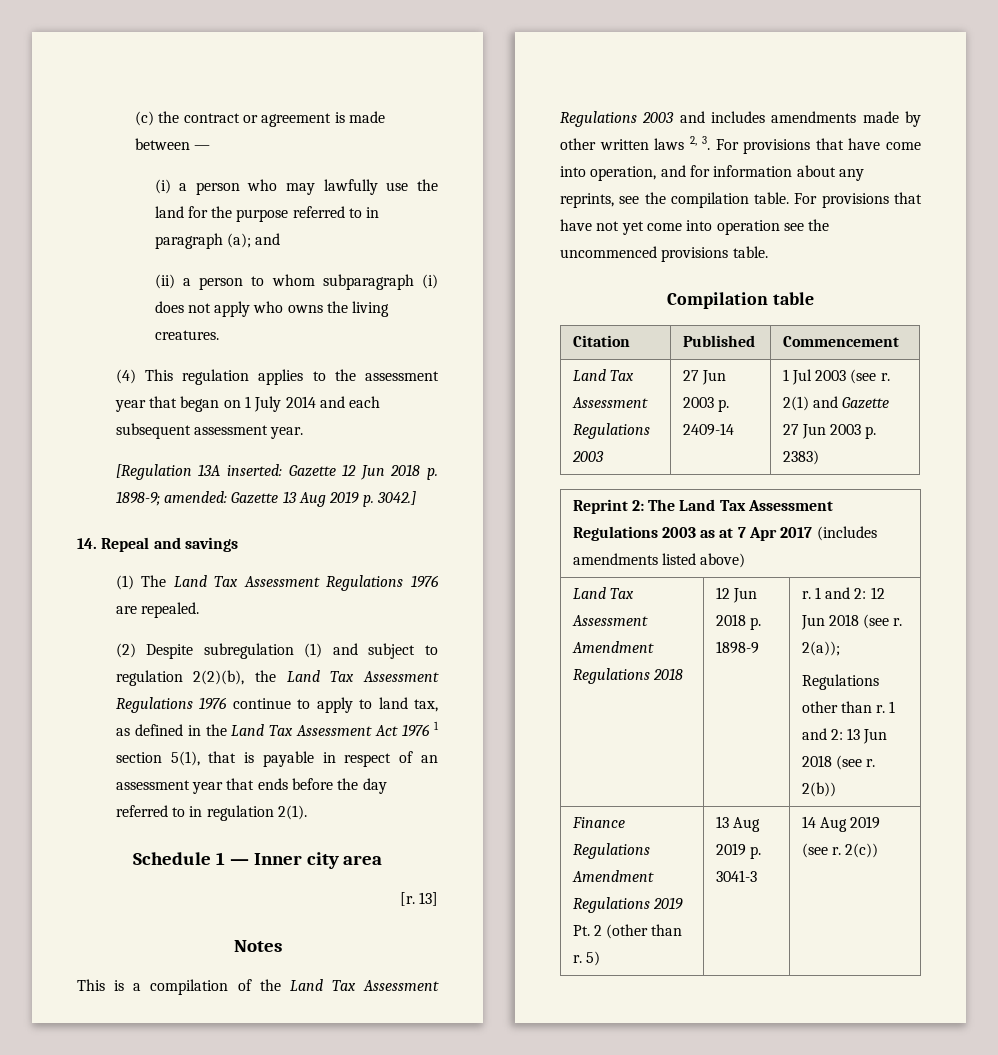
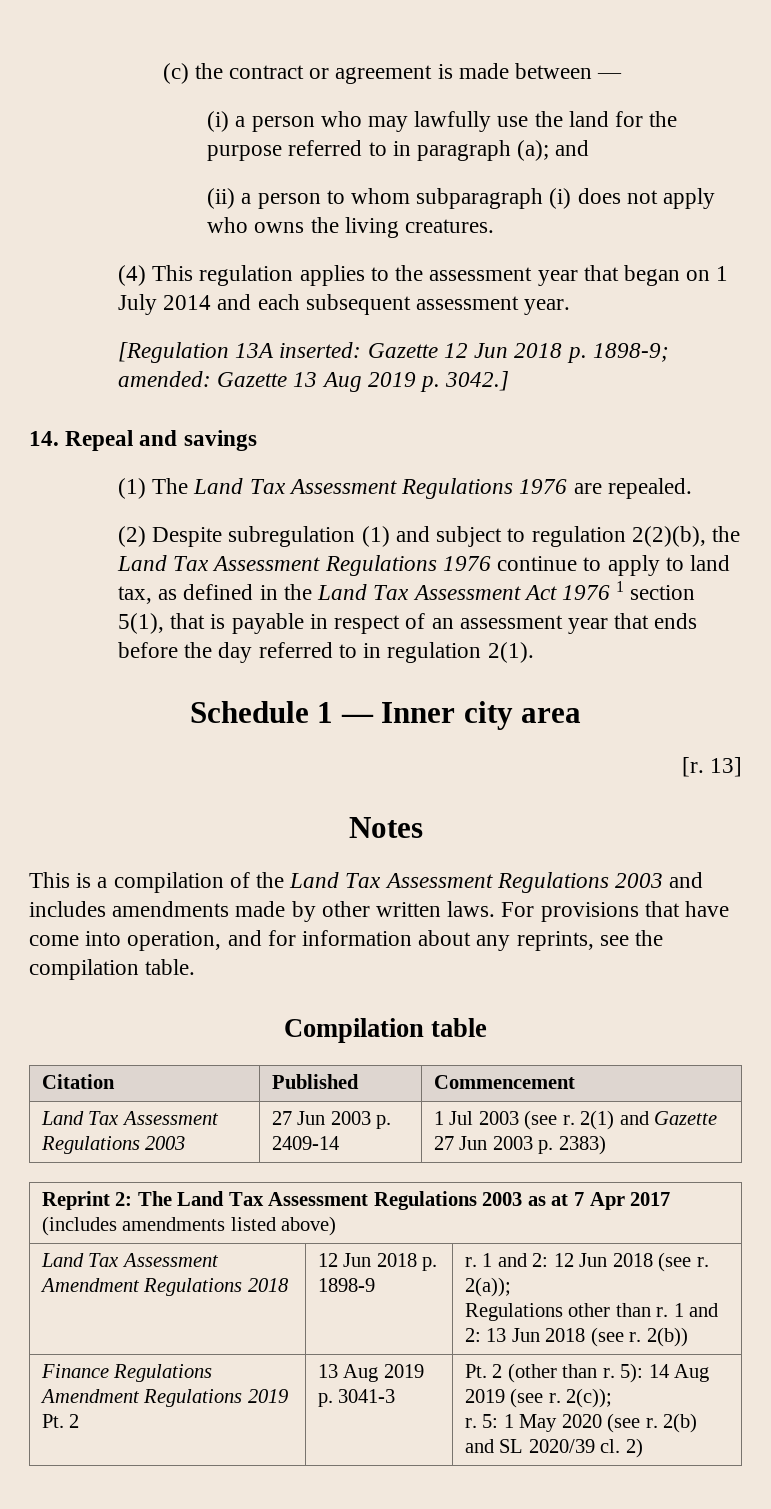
[654,136,711,150] laws 2, 3. -> [447,901,496,917] laws.
[794,192,922,208] [560,219,830,235] [560,246,768,262] For provisions that have not yet come into operation see the uncommenced provisions table. -> (196, 967) none
[606,924,683,939] [572,951,600,966] (other than r. 5) -> (80, 1421) none
(757, 876) none -> [464,1363,644,1383] Pt. 2 (other than r. 5):
[845,843,879,858] 2(c)) -> [566,1388,613,1408] [464,1413,698,1433] [464,1438,643,1458] 2(c)); // r. 5: 1 May 2020 (see r. 2(b) and SL 2020/39 cl. 2)

